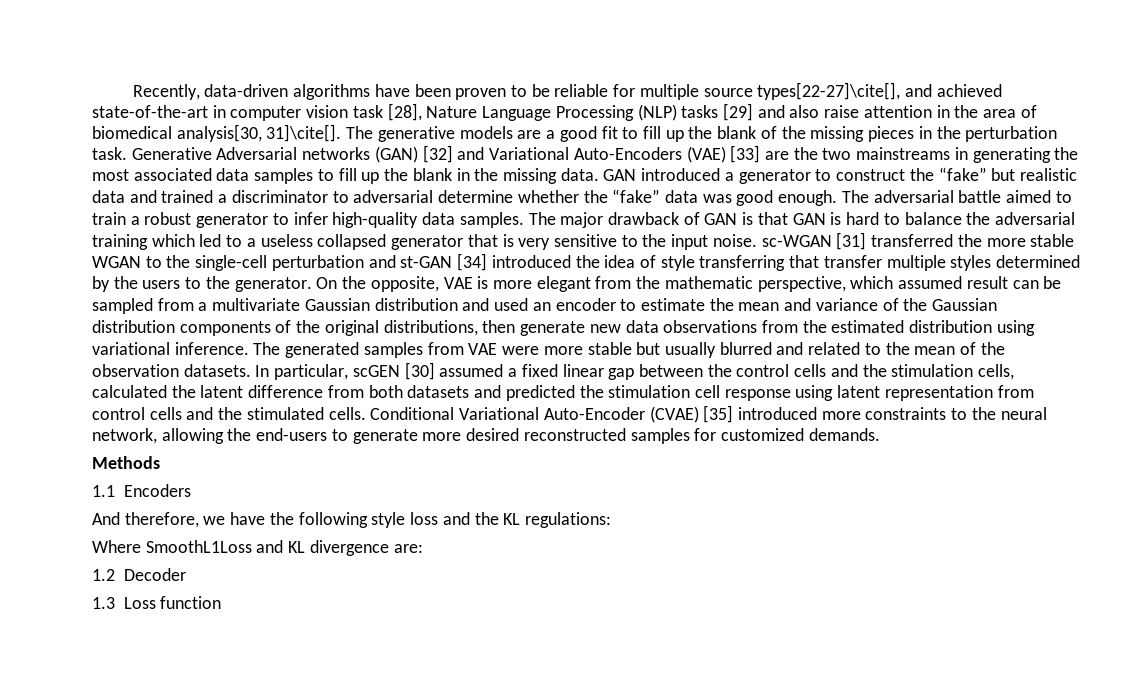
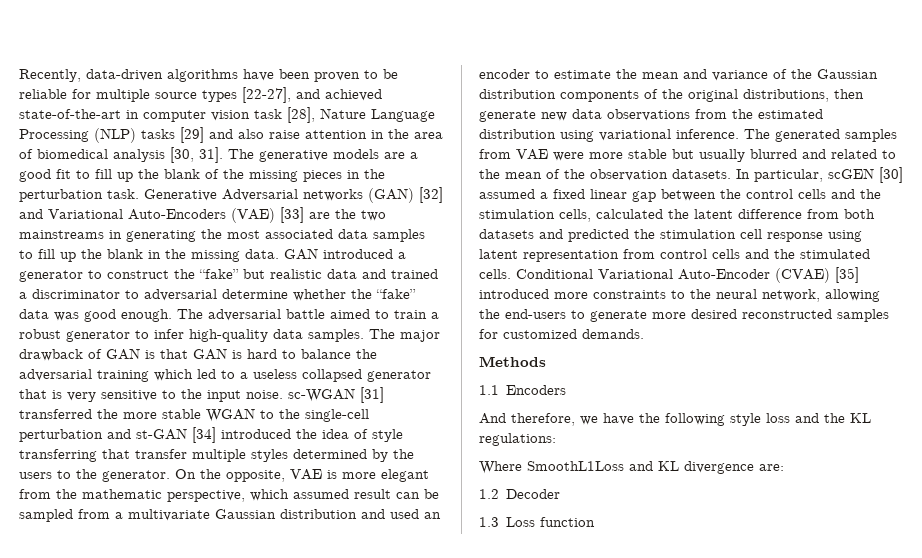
[757,82,901,100] types[22-27]\cite[], -> [202,87,291,103] types [22-27],
[176,124,342,142] analysis[30, 31]\cite[]. -> [113,147,223,163] analysis [30, 31].

